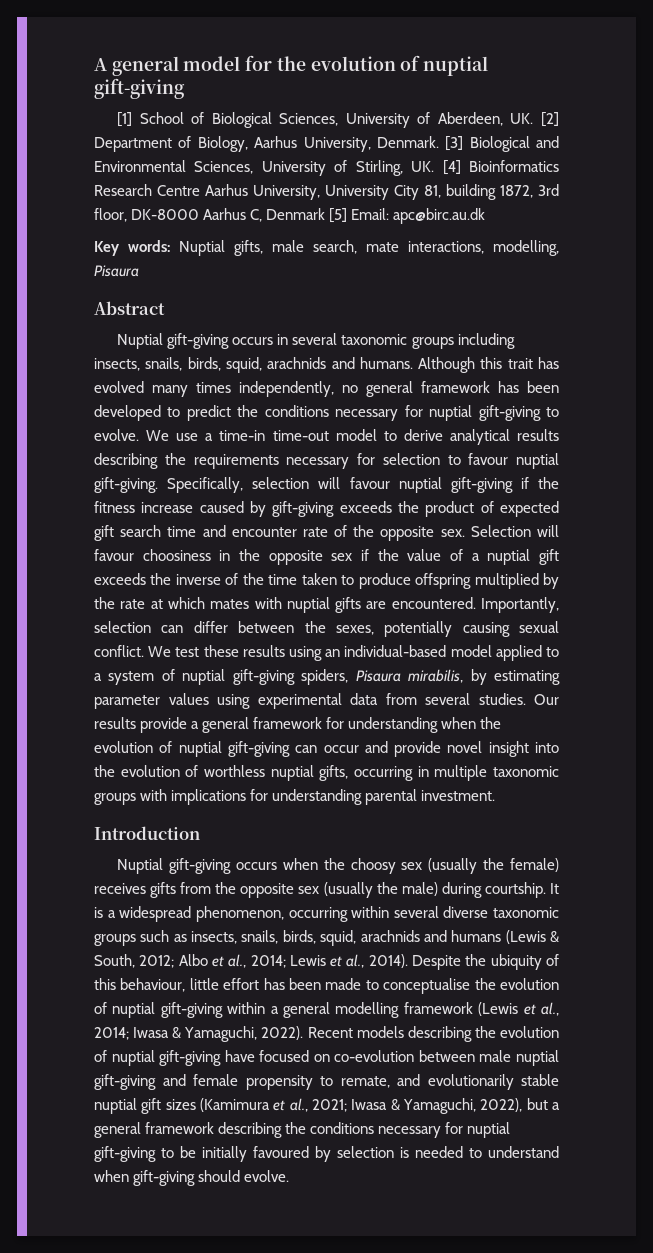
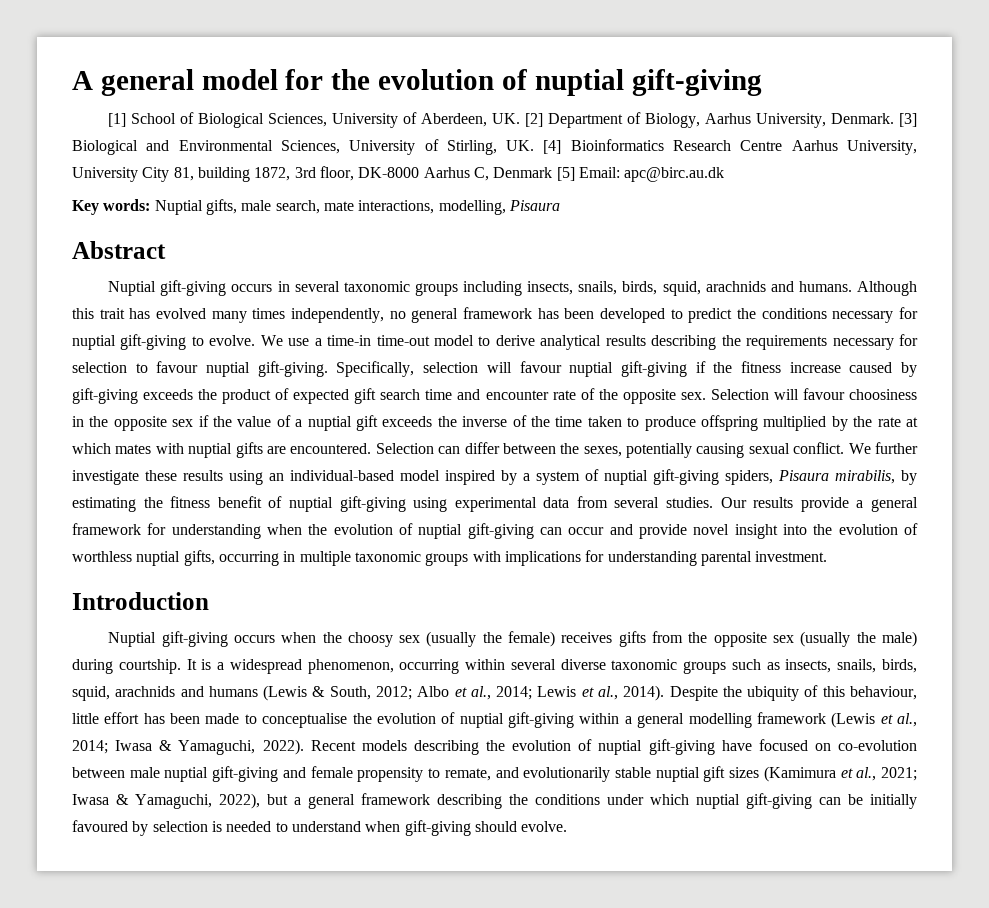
[481,597,559,613] [94,621,151,633] Importantly, selection -> [375,443,434,454] Selection
[175,647,200,657] test -> [875,442,919,454] [72,470,139,485] further investigate
[495,645,559,661] applied to -> [445,470,517,485] inspired by
[94,693,209,709] parameter values -> [143,496,406,512] the fitness benefit of nuptial gift-giving
[378,1122,511,1138] [94,1146,174,1162] necessary for nuptial gift-giving to -> [607,793,841,809] under which nuptial gift-giving can

